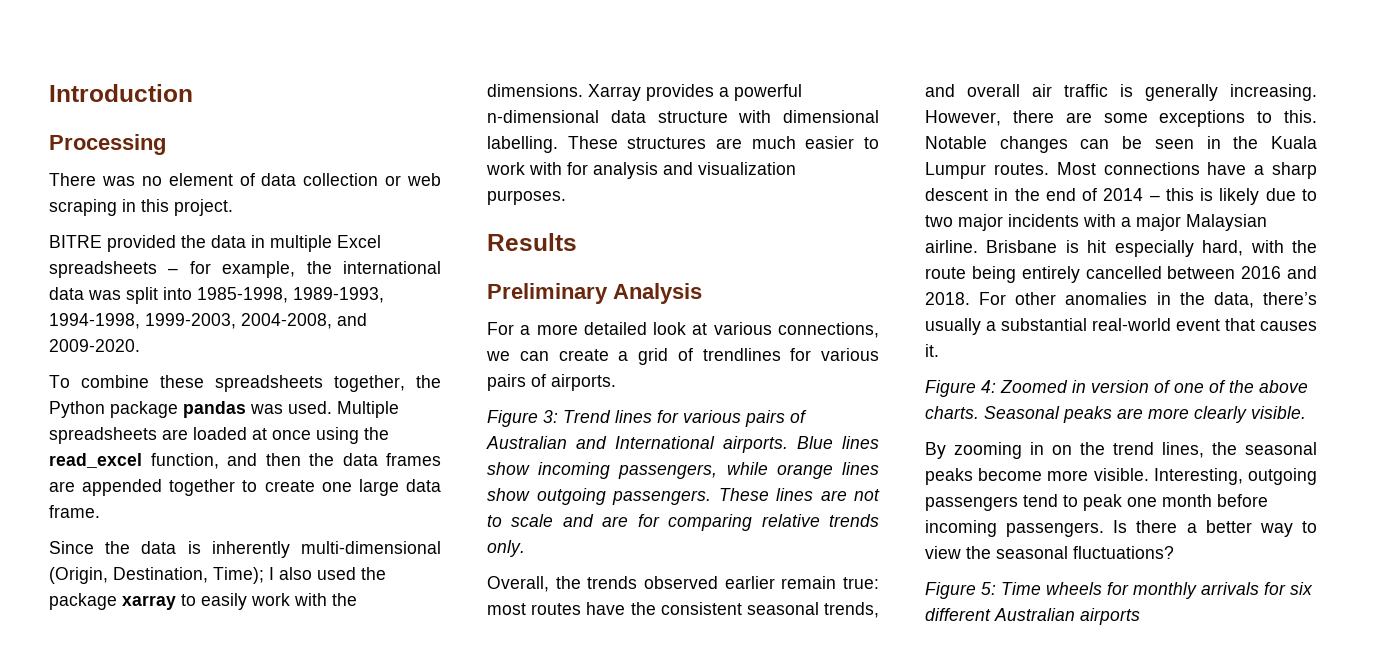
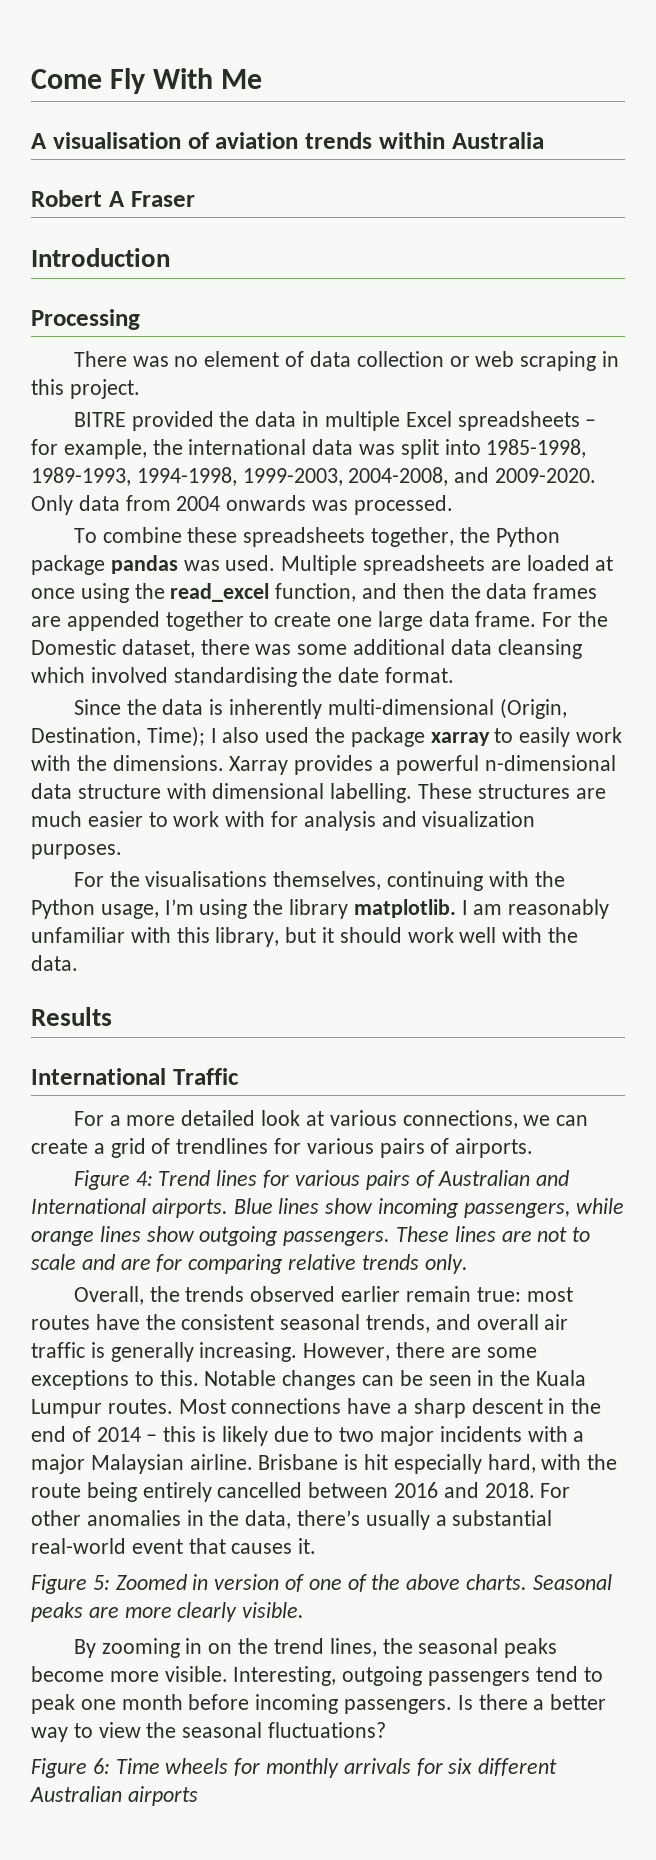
(49, 93) none -> [31,68,262,94] [31,132,544,149] [31,190,195,207] Come Fly With Me // A visualisation of aviation trends within Australia // Robert A Fraser //
(140, 345) none -> [31,495,453,515] Only data from 2004 onwards was processed.
(100, 511) none -> [542,611,609,627] [31,639,582,659] [31,667,455,687] For the Domestic dataset, there was some additional data cleansing which involved standardising the date format.
(566, 197) none -> [73,871,565,891] [31,899,610,919] [31,927,579,947] [31,955,78,971] // For the visualisations themselves, continuing with the Python usage, I’m using the library matplotlib. I am reasonably unfamiliar with this library, but it should work well with the data.
[487,283,702,304] Preliminary Analysis -> [31,1068,239,1085] International Traffic
[543,410,558,423] 3: -> [135,1171,153,1186] 4:
[981,380,996,393] 4: -> [92,1575,110,1590] 5:
[981,582,996,595] 5: -> [92,1758,110,1774] 6:

